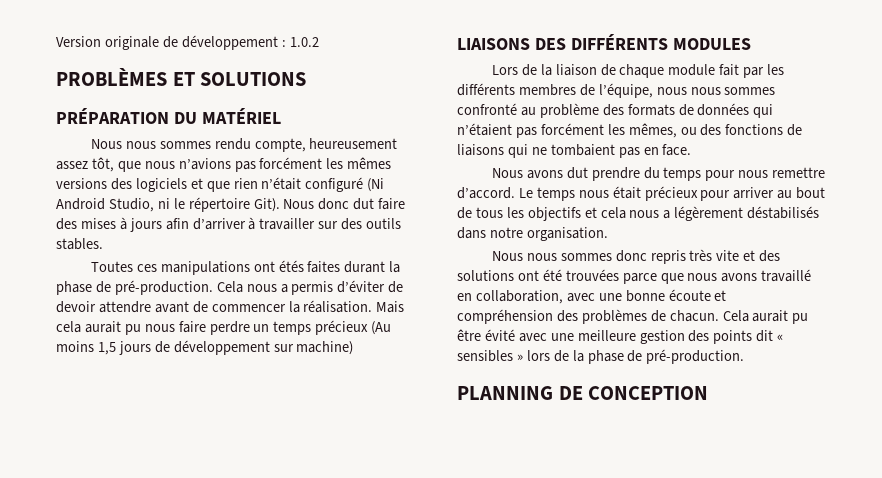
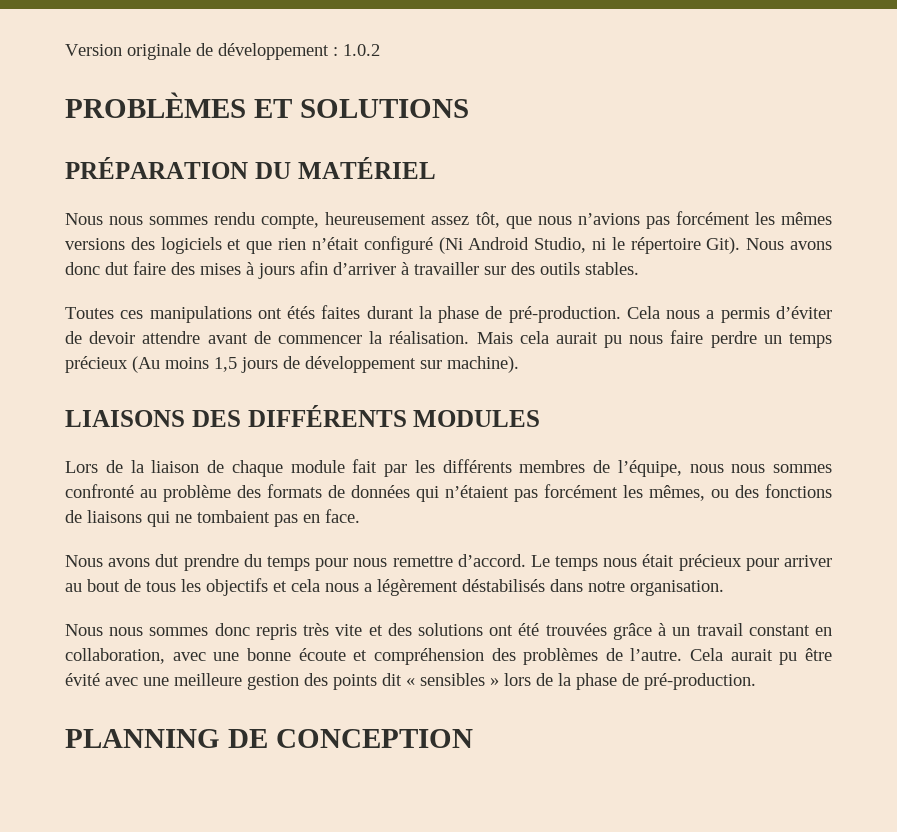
(315, 204) none -> [790,241,832,250] avons
[296,341,354,355] machine) -> [447,356,519,373] machine).
[622,269,812,284] parce que nous avons travaillé -> [612,623,810,640] grâce à un travail constant
[669,310,719,322] chacun. -> [630,648,683,661] l’autre.

